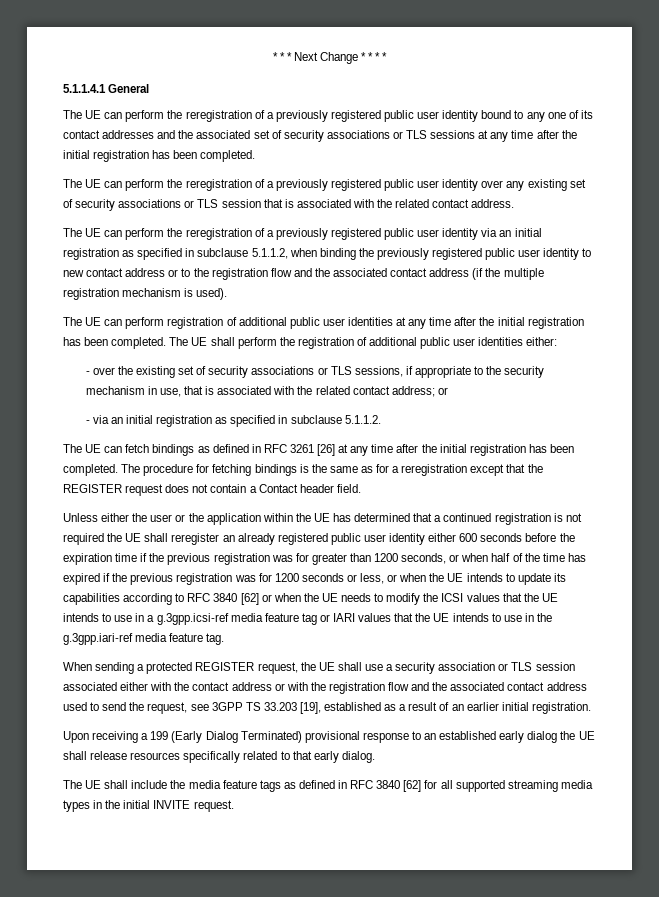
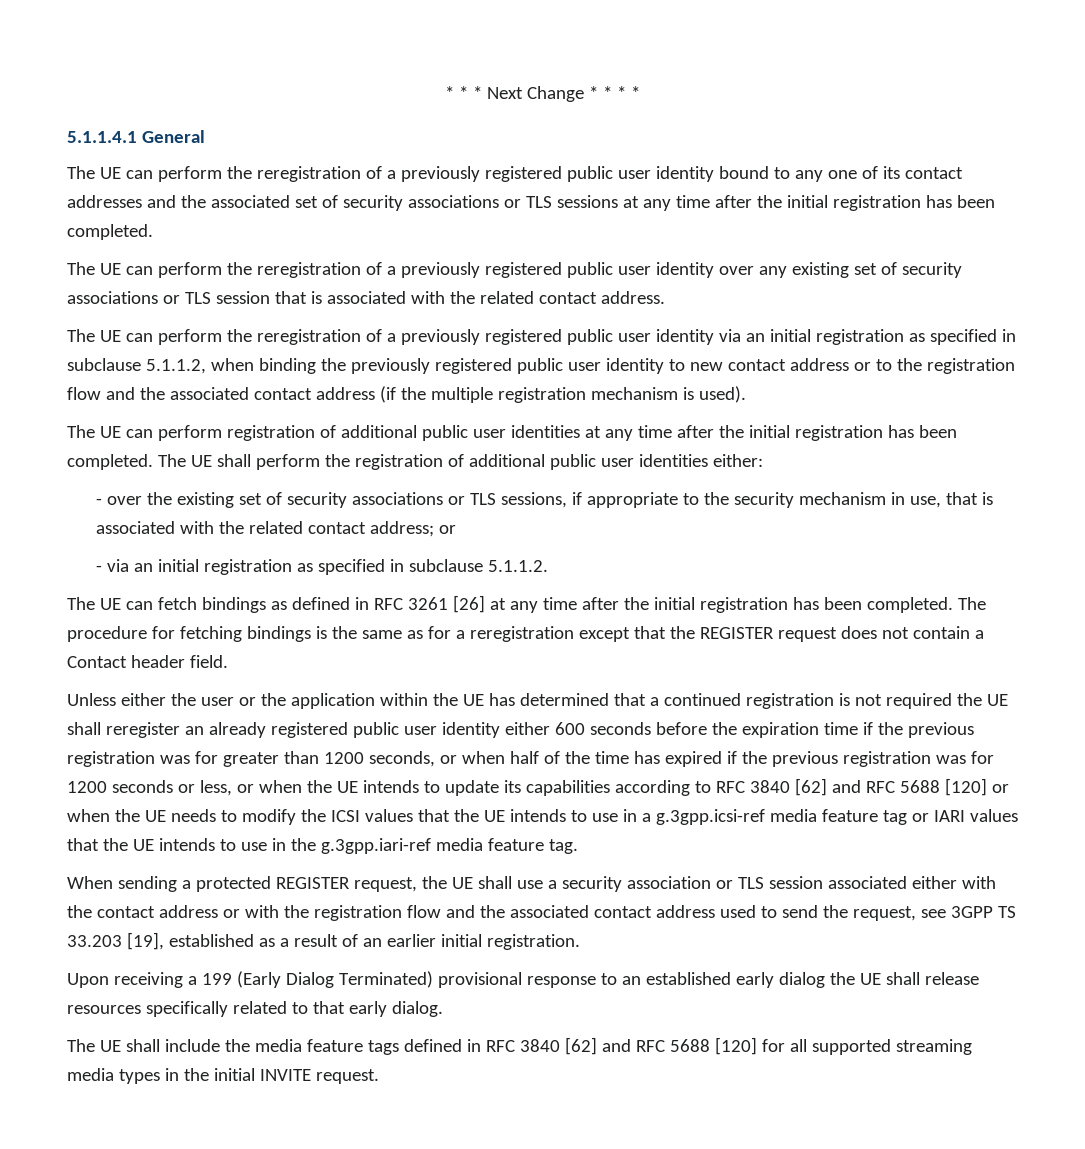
(259, 599) none -> [831,778,987,796] and RFC 5688 [120]
[283,782,296,789] as -> (399, 1047) none
(422, 786) none -> [601,1037,757,1055] and RFC 5688 [120]

